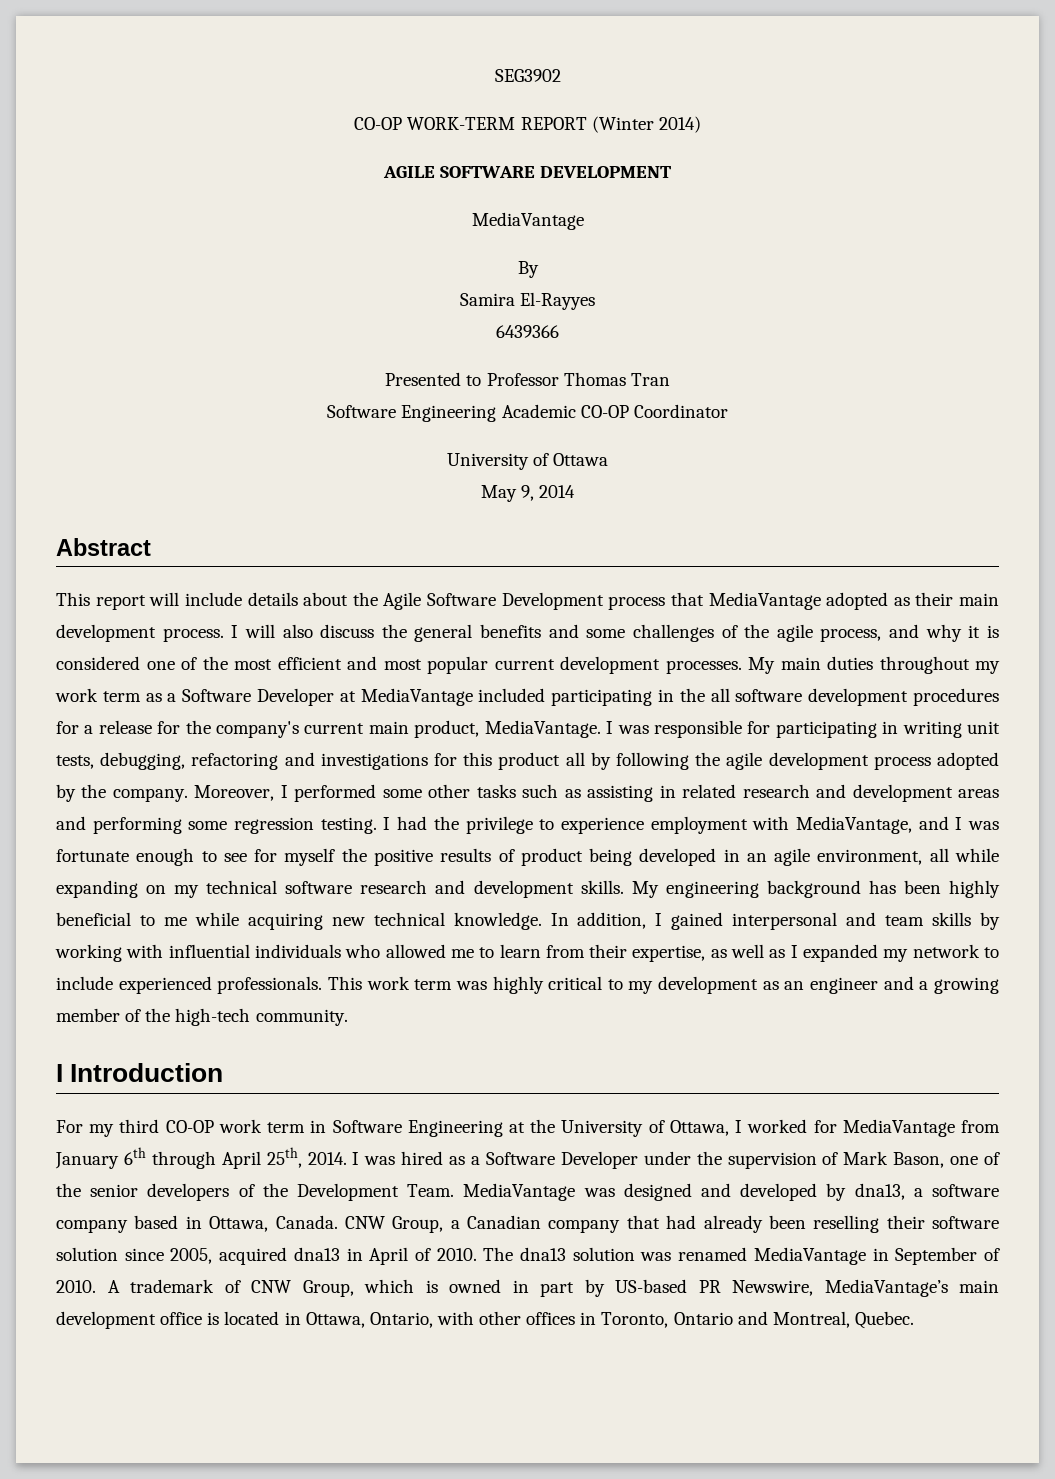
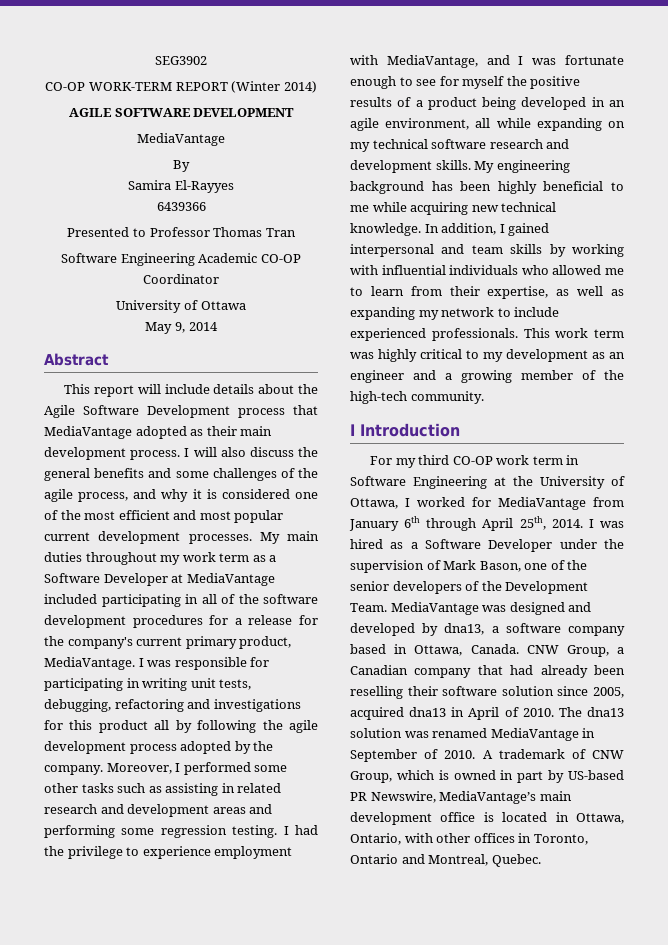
[679,688,730,702] the all -> [201,594,259,604] all of the
[368,721,409,734] main -> [185,636,237,649] primary
(515, 855) none -> [415,100,423,107] a
[790,944,879,962] I expanded -> [350,307,415,320] expanding

